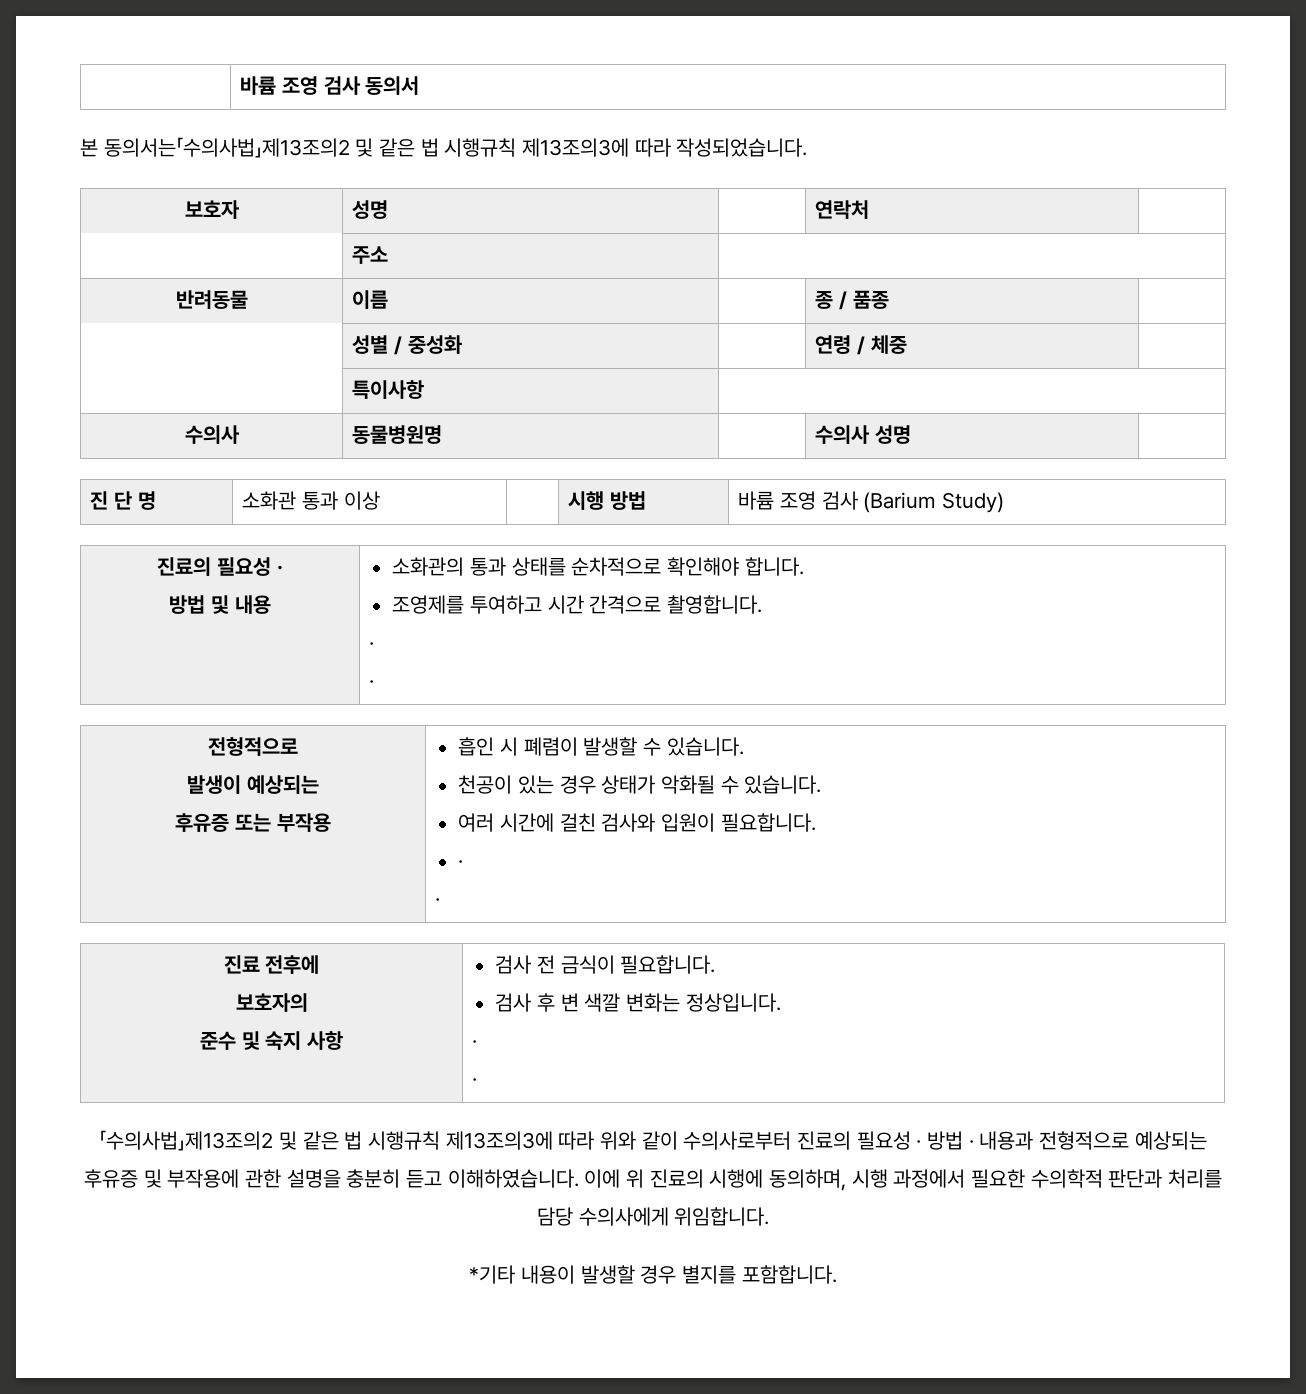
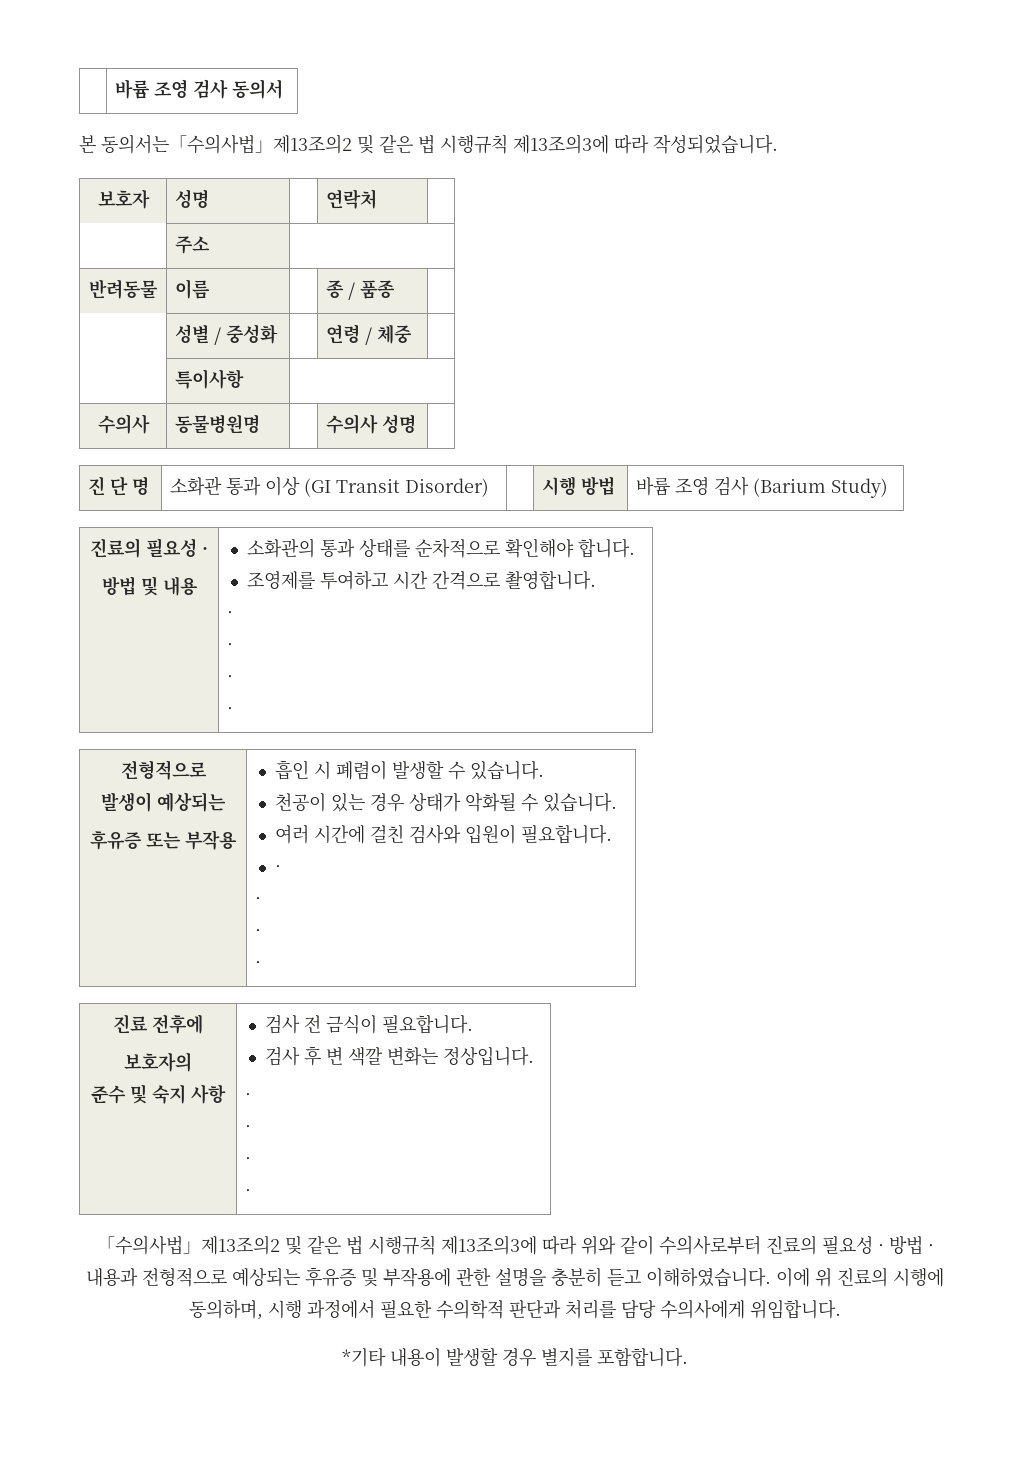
(380, 500) none -> [304,478,490,497] (GI Transit Disorder)
(375, 684) none -> [227,675,234,683] [227,707,234,715] // · // ·
(441, 902) none -> [255,929,262,937] [255,961,262,969] // · // ·
(478, 1082) none -> [245,1157,252,1165] [245,1189,252,1197] // · // ·

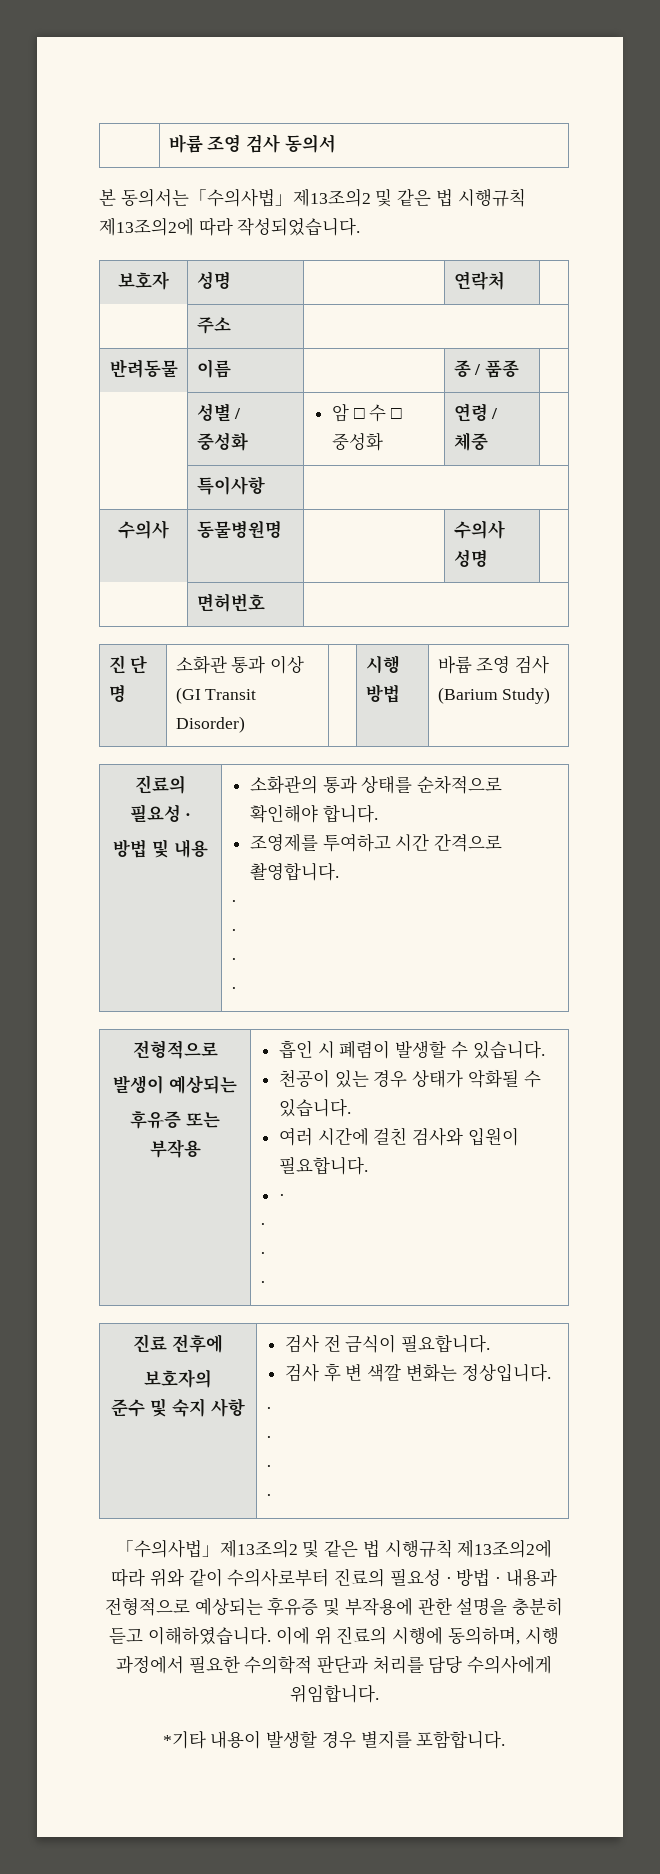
[513,134,609,154] 제13조의3에 -> [99,217,194,236] 제13조의2에
(279, 334) none -> [332,403,403,422] [332,432,384,451] 암 □ 수 □ 중성화
(417, 423) none -> [196,593,265,612] // | 면허번호 |
[440,1235,537,1255] 제13조의3에 -> [457,1539,553,1558] 제13조의2에

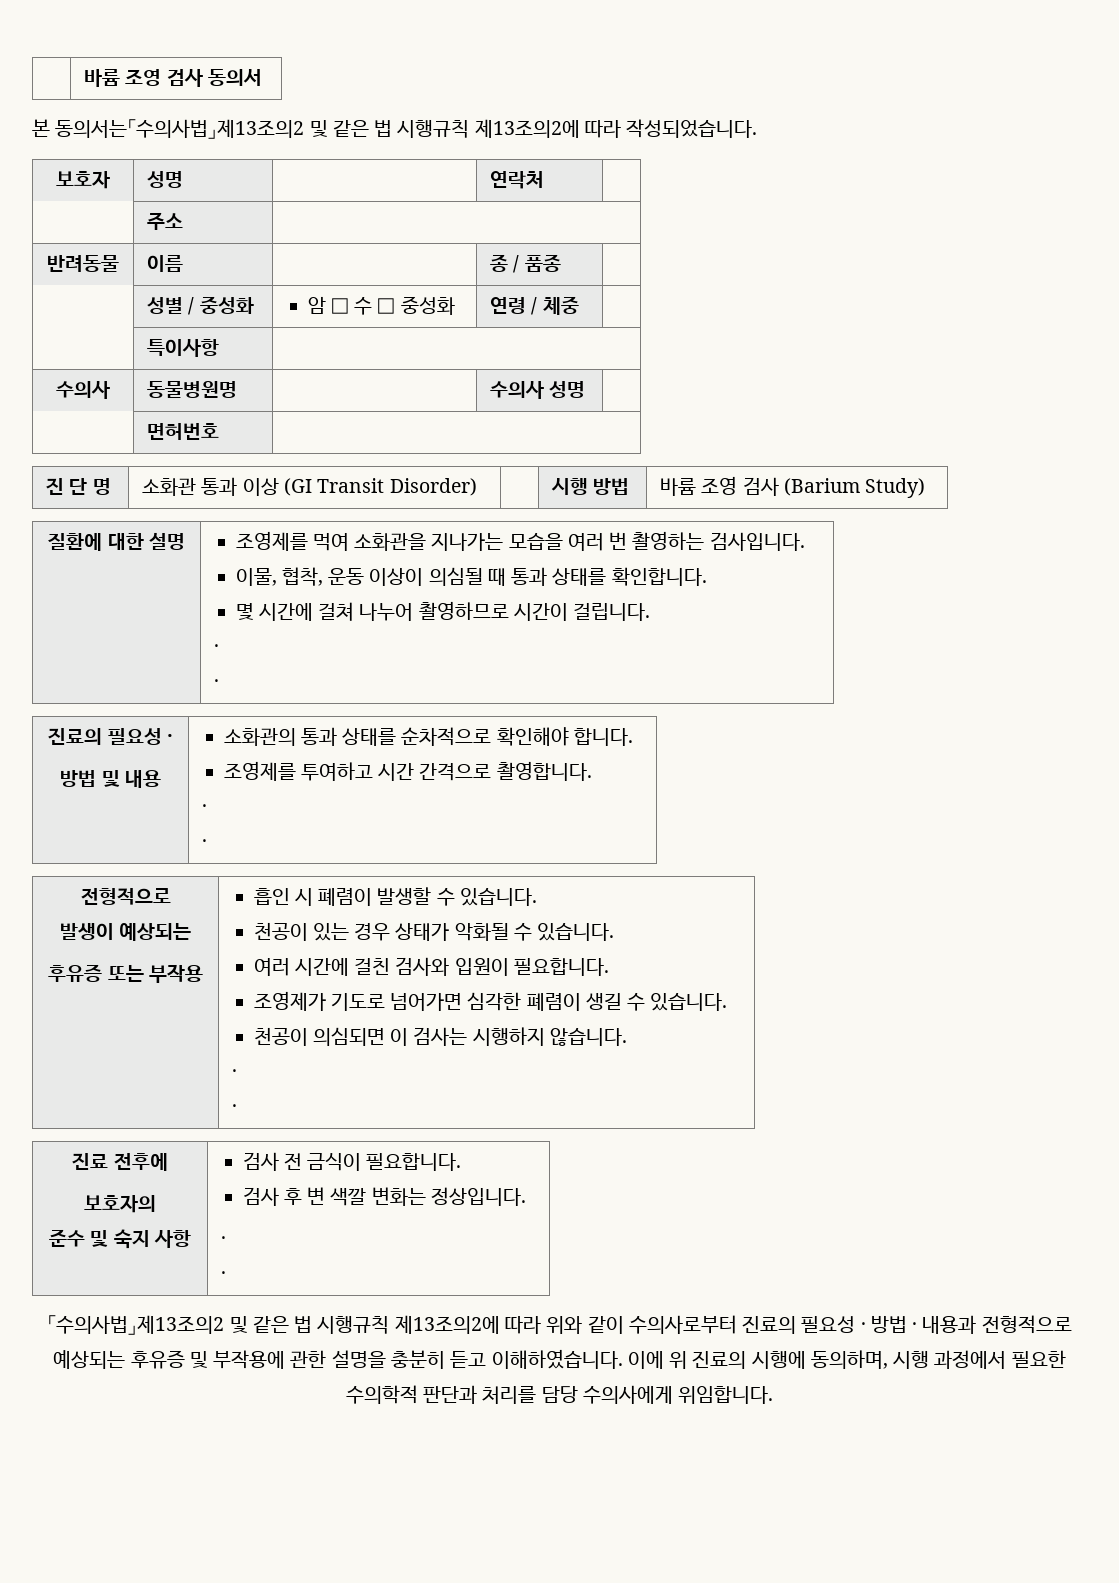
(551, 695) none -> [48,532,185,551] [235,531,805,551] [235,567,707,586] [235,601,651,621] [214,644,220,653] [214,679,220,688] // 질환에 대한 설명 | 조영제를 먹여 소화관을 지나가는 모습을 여러 번 촬영하는 검사입니다. // 이물, 협착, 운동 이상이 의심될 때 통과 상태를 확인합니다. // 몇 시간에 걸쳐 나누어 촬영하므로 시간이 걸립니다. // · // ·
[230,958,237,965] [230,987,237,994] // · // · -> (208, 843) none
[279,1194,286,1201] [259,1223,266,1230] · // · -> [253,991,728,1011] [253,1027,627,1046] 조영제가 기도로 넘어가면 심각한 폐렴이 생길 수 있습니다. // 천공이 의심되면 이 검사는 시행하지 않습니다.
[265,1465,272,1472] [265,1494,272,1501] // · // · -> (227, 1275) none
[162,1730,506,1749] // *기타 내용이 발생할 경우 별지를 포함합니다. -> (774, 1395) none

